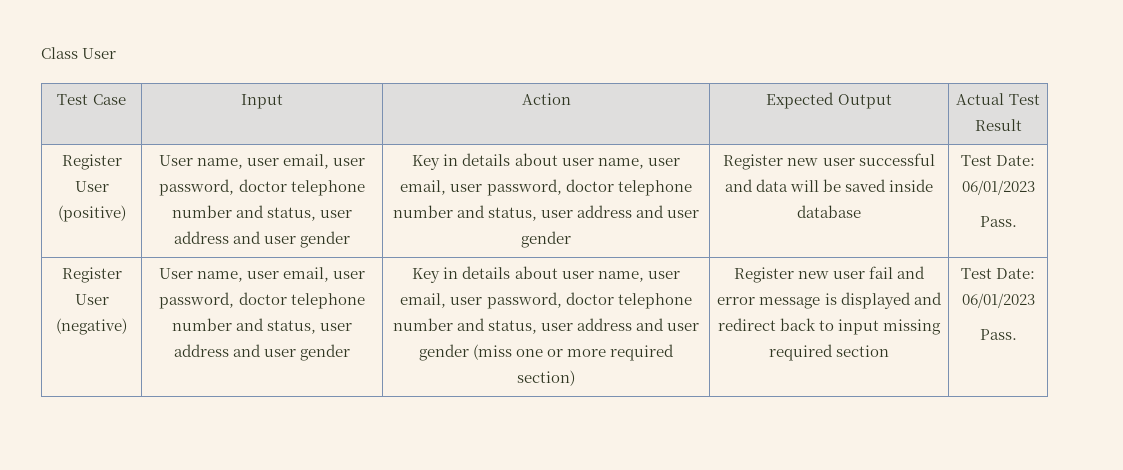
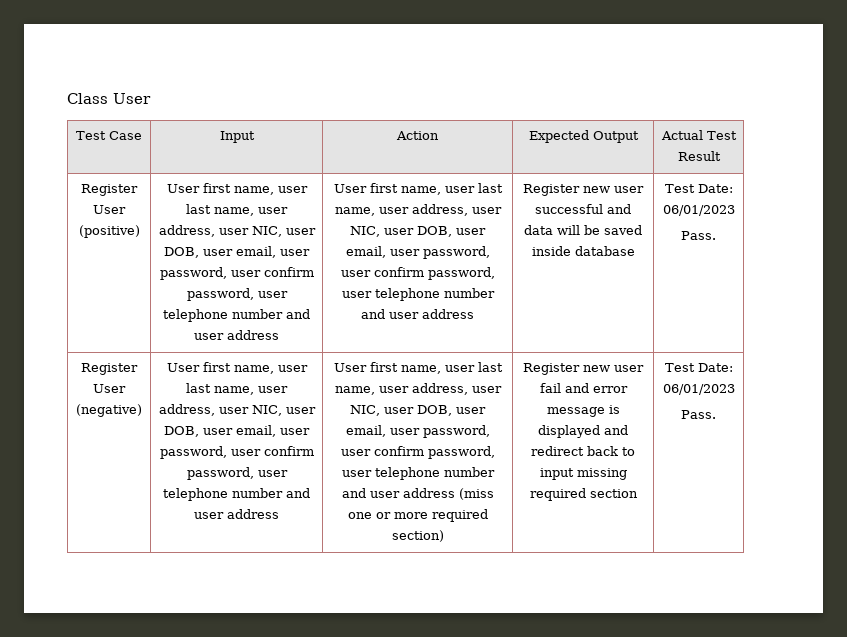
[196,154,366,169] [159,179,365,196] [171,205,353,221] [173,231,351,248] [412,153,680,170] [400,179,692,196] [392,205,700,221] [521,231,571,248] name, user email, user password, doctor telephone number and status, user address and user gender | Key in details about user name, user email, user password, doctor telephone number and status, user address and user gender -> [202,183,308,195] [186,204,288,216] [158,225,316,237] [164,246,310,258] [159,267,314,280] [186,288,288,301] [163,309,310,322] [194,330,279,340] [333,183,503,195] [334,204,502,216] [350,226,486,237] [345,246,490,259] [340,267,495,280] [341,288,495,301] [361,309,474,319] first name, user last name, user address, user NIC, user DOB, user email, user password, user confirm password, user telephone number and user address | User first name, user last name, user address, user NIC, user DOB, user email, user password, user confirm password, user telephone number and user address
[196,267,366,282] [159,292,365,309] [171,318,353,334] [173,344,351,361] [412,266,680,283] [400,292,692,309] [392,318,700,334] [418,344,469,361] name, user email, user password, doctor telephone number and status, user address and user gender | Key in details about user name, user email, user password, doctor telephone number and status, user address and user gender -> [202,362,308,374] [186,383,288,395] [158,404,316,416] [164,425,310,437] [159,446,314,459] [186,467,288,480] [163,488,310,501] [194,509,279,519] [333,362,503,374] [334,383,502,395] [350,405,486,416] [345,425,490,438] [340,446,495,459] [341,467,495,480] [341,488,455,498] first name, user last name, user address, user NIC, user DOB, user email, user password, user confirm password, user telephone number and user address | User first name, user last name, user address, user NIC, user DOB, user email, user password, user confirm password, user telephone number and user address

